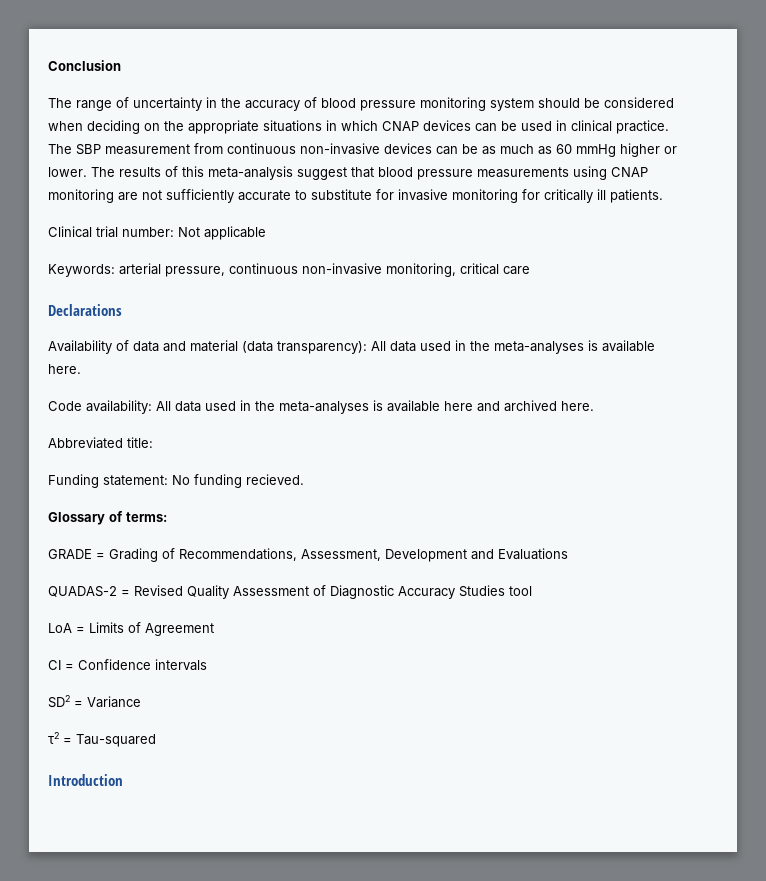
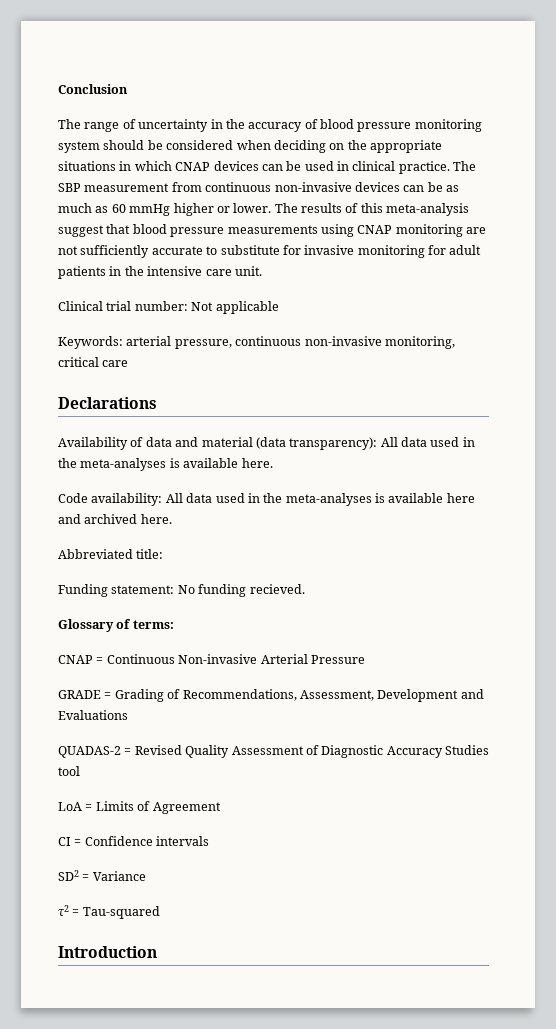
[544,189,663,203] critically ill patients. -> [449,245,482,255] [58,266,262,279] adult patients in the intensive care unit.
(167, 517) none -> [58,654,365,664] // CNAP = Continuous Non-invasive Arterial Pressure

